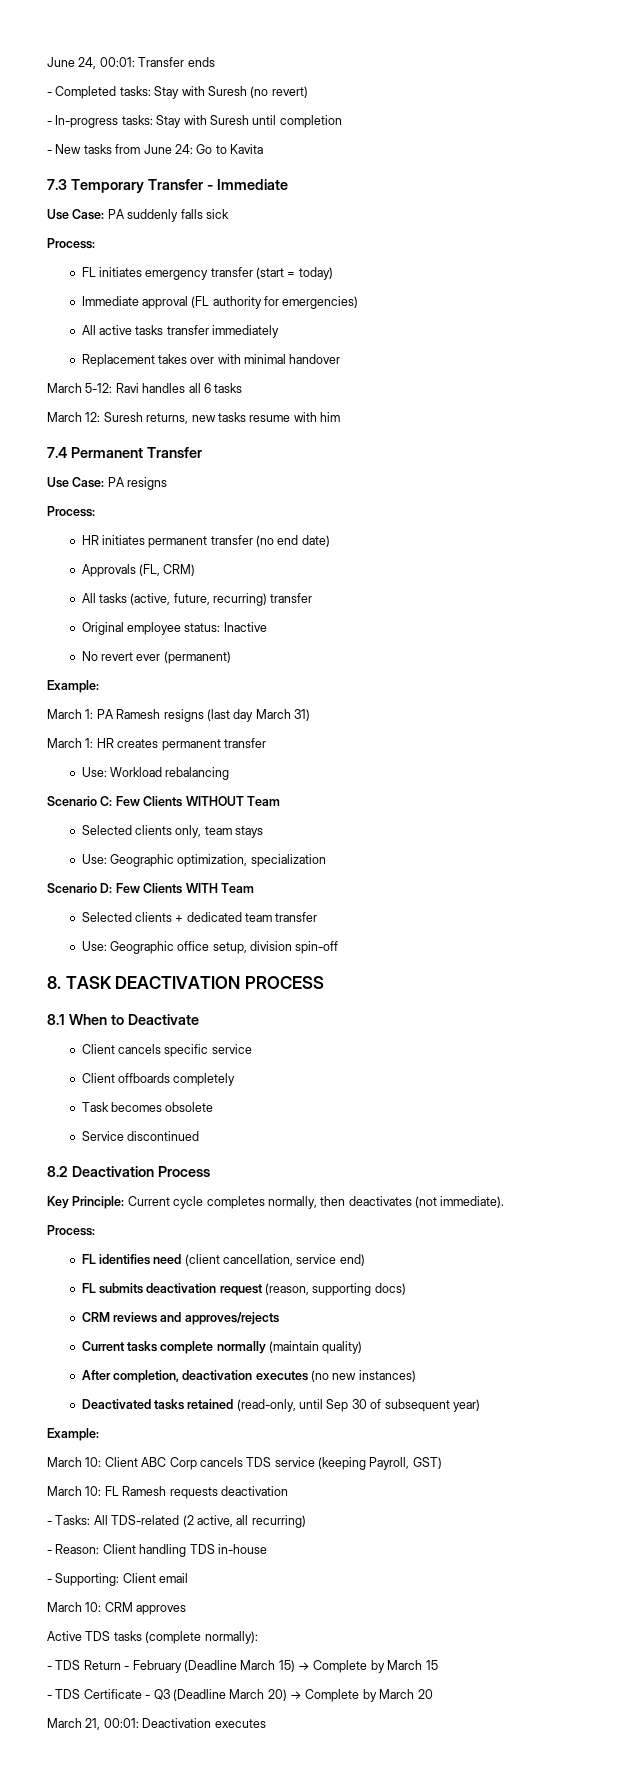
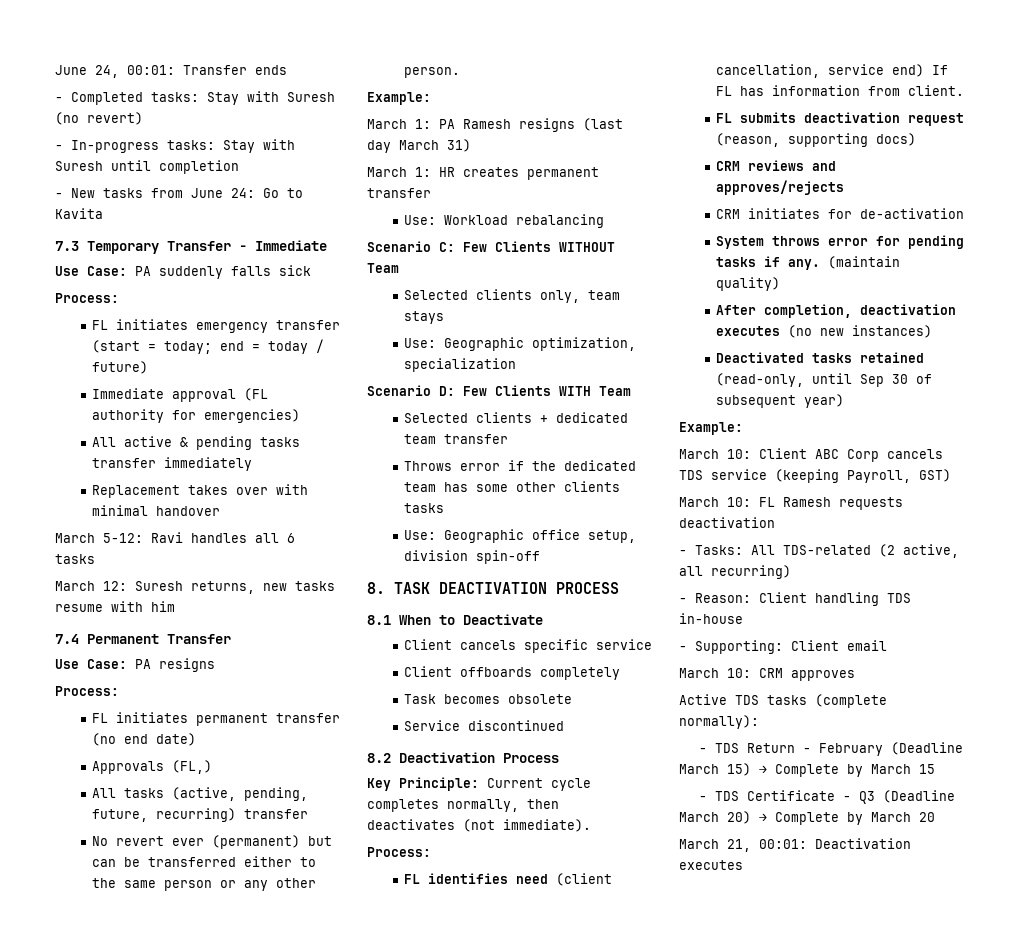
[298,267,333,280] today) -> [164,339,325,354] [92,361,149,374] today; end = today / future)
(132, 330) none -> [180,436,253,450] & pending
[81,535,99,545] HR -> [92,713,109,723] FL
[138,564,196,576] (FL, CRM) -> [172,760,213,774] (FL,)
(171, 599) none -> [244,787,309,801] pending,
[81,622,267,635] // Original employee status: Inactive -> (309, 814) none
(231, 657) none -> [308,836,333,846] [92,856,317,867] [92,878,317,891] [404,67,461,78] but can be transferred either to the same person or any other person.
(318, 917) none -> [404,460,637,471] [404,481,621,492] [404,503,445,513] // Throws error if the dedicated team has some other clients tasks
(365, 1260) none -> [932,65,949,75] [716,85,965,96] If FL has information from client.
[81,1341,266,1354] Current tasks complete normally -> [716,208,965,219] [716,235,965,249] [716,256,821,270] CRM initiates for de-activation // System throws error for pending tasks if any.

